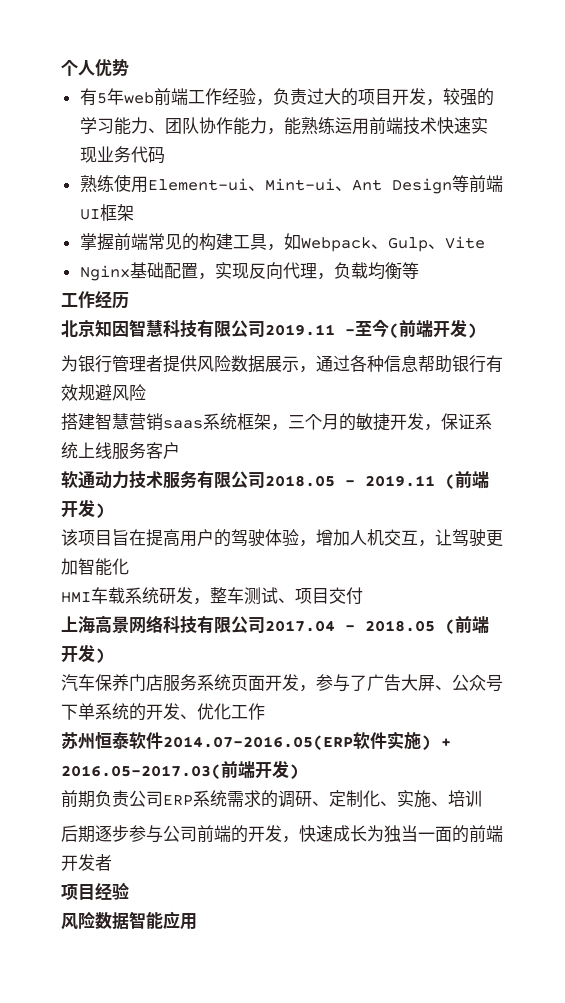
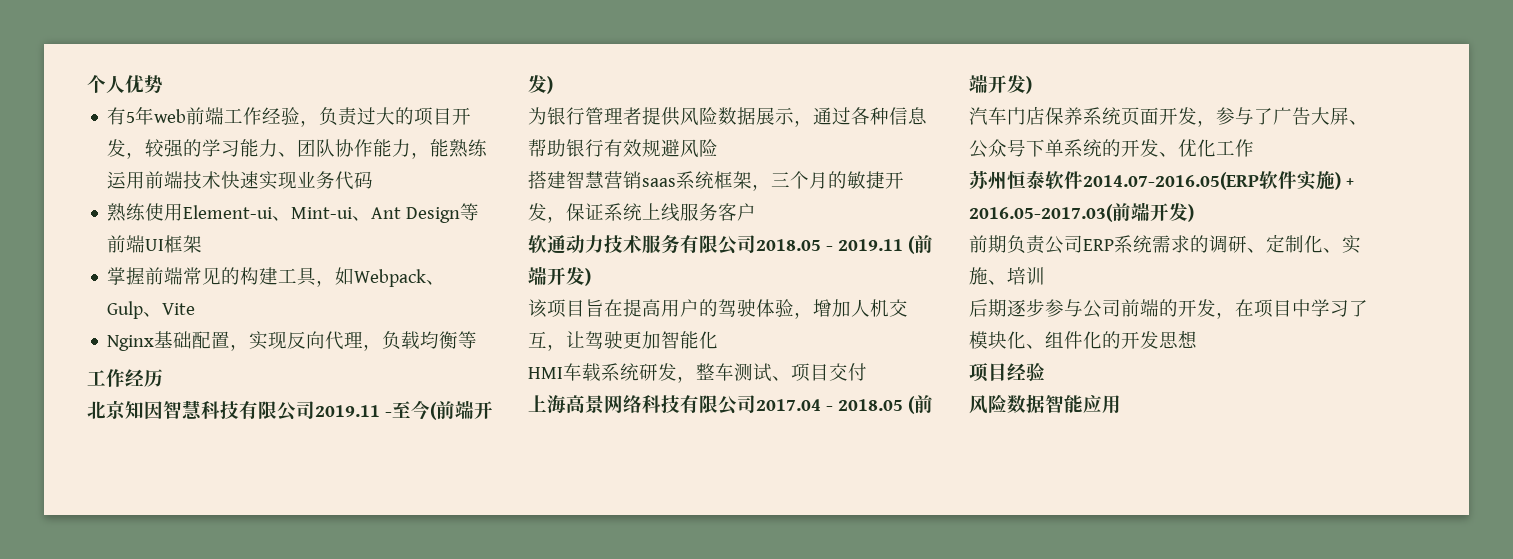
[95,674,197,692] 保养门店服务 -> [1007,106,1083,125] 门店保养
[299,825,503,843] [61,854,112,871] 快速成长为独当一面的前端开发者 -> [1235,299,1368,318] [969,330,1197,349] 在项目中学习了模块化、组件化的开发思想

